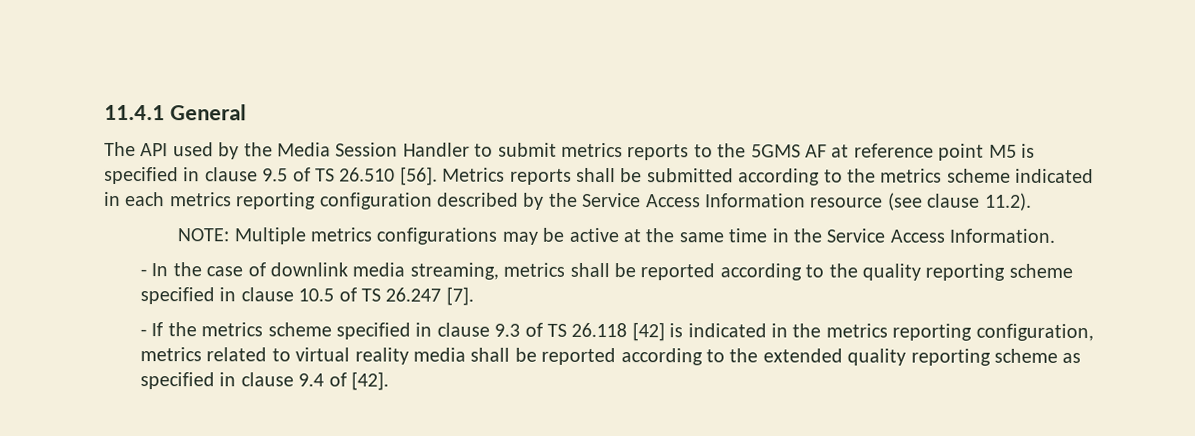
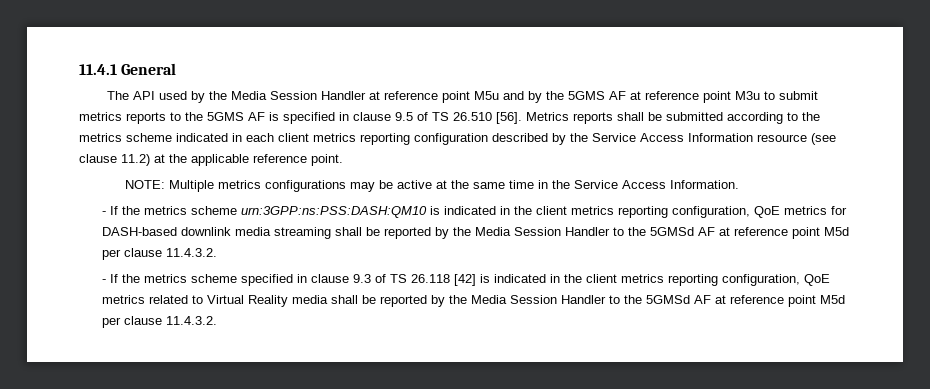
(470, 149) none -> [369,91,761,103] at reference point M5u and by the 5GMS AF at reference point M3u
[831,143,1017,161] at reference point M5 -> (265, 116) none
(166, 199) none -> [278,133,309,142] client
[984,192,1032,211] 11.2). -> [121,154,343,166] 11.2) at the applicable reference point.
[151,262,1073,281] [140,286,474,306] In the case of downlink media streaming, metrics shall be reported according to the quality reporting scheme specified in clause 10.5 of TS 26.247 [7]. -> [110,206,848,218] [102,227,850,239] [102,248,218,260] If the metrics scheme urn:3GPP:ns:PSS:DASH:QM10 is indicated in the client metrics reporting configuration, QoE metrics for DASH-based downlink media streaming shall be reported by the Media Session Handler to the 5GMSd AF at reference point M5d per clause 11.4.3.2.
[825,323,1094,342] metrics reporting configuration, -> [586,274,831,286] client metrics reporting configuration, QoE
[295,347,409,365] virtual reality -> [207,295,289,307] Virtual Reality
[620,348,1082,366] [140,371,390,391] according to the extended quality reporting scheme as specified in clause 9.4 of [42]. -> [431,295,846,307] [102,316,218,328] by the Media Session Handler to the 5GMSd AF at reference point M5d per clause 11.4.3.2.

